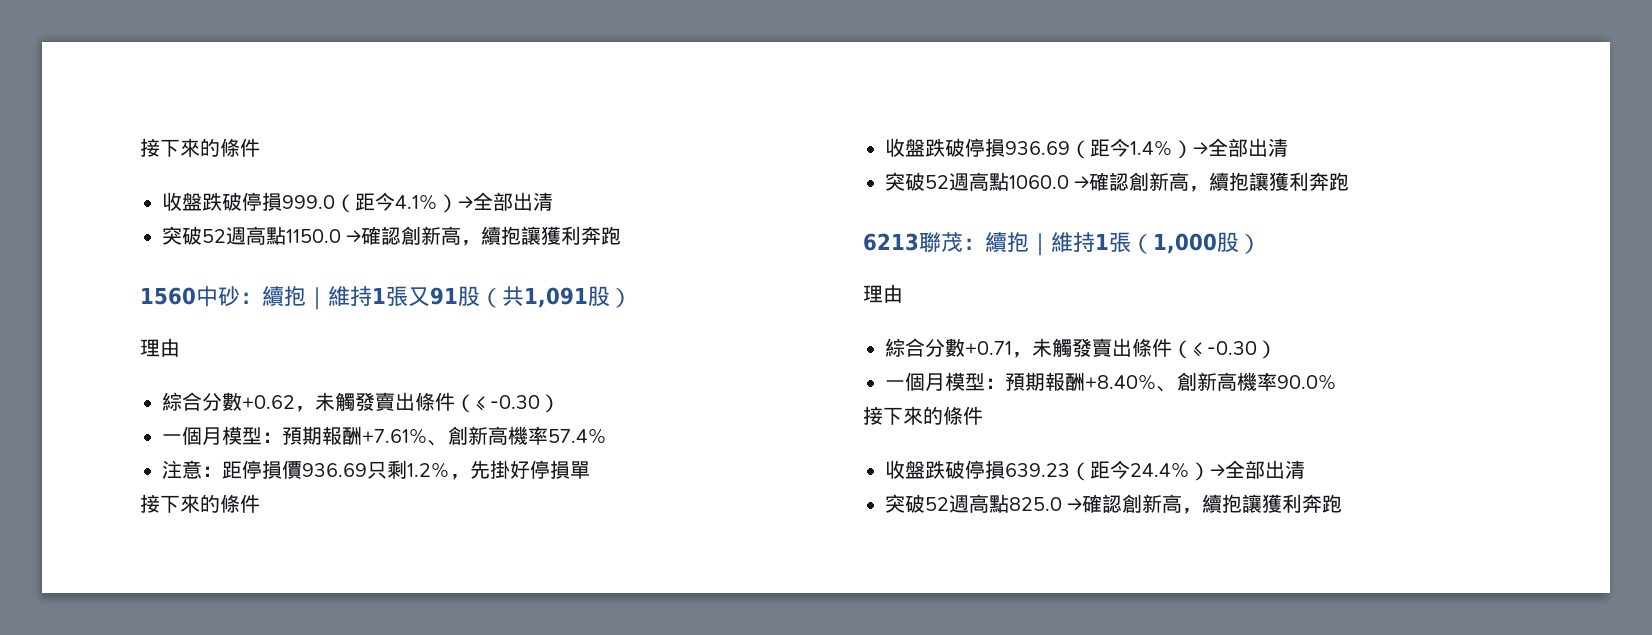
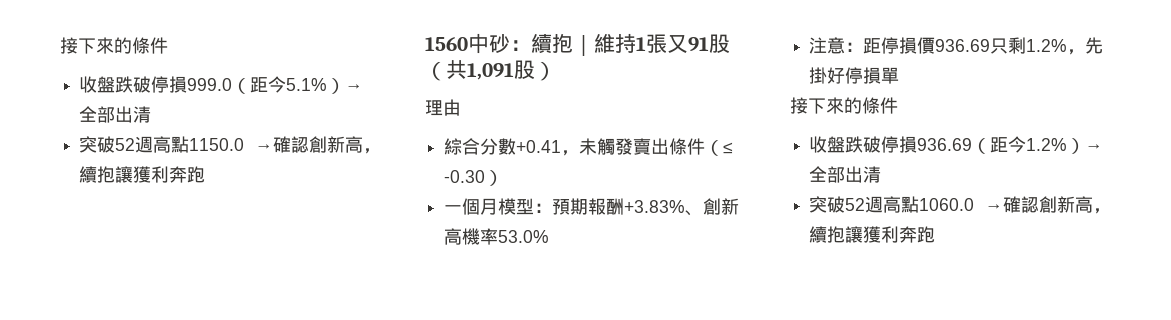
[395,194,438,210] 4.1% -> [286,78,328,91] 5.1%
[242,395,295,409] +0.62 -> [516,140,562,153] +0.41
[362,426,607,446] +7.61%、創新高機率57.4% -> [624,198,740,216] [444,228,550,245] +3.83%、創新高機率53.0%
[1130,140,1173,156] 1.4% -> [1026,138,1068,151] 1.2%
[863,232,1261,256] [863,284,903,303] [885,338,1278,359] [885,372,1337,392] [863,406,983,425] [885,460,1305,481] [885,494,1343,514] // 6213聯茂：續抱｜維持1張（1,000股） // 理由 // 綜合分數+0.71，未觸發賣出條件（≤ -0.30） // 一個月模型：預期報酬+8.40%、創新高機率90.0% // 接下來的條件 // 收盤跌破停損639.23（距今24.4%）→全部出清 // 突破52週高點825.0 →確認創新高，續抱讓獲利奔跑 -> (936, 234) none

